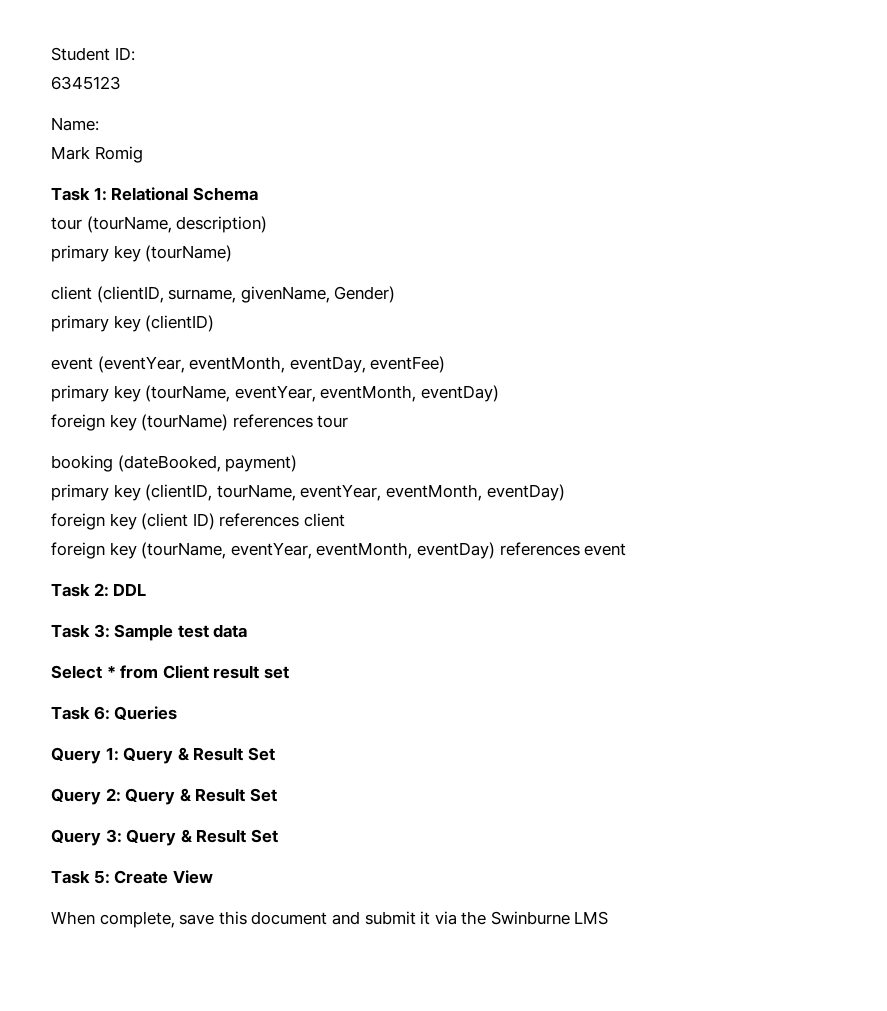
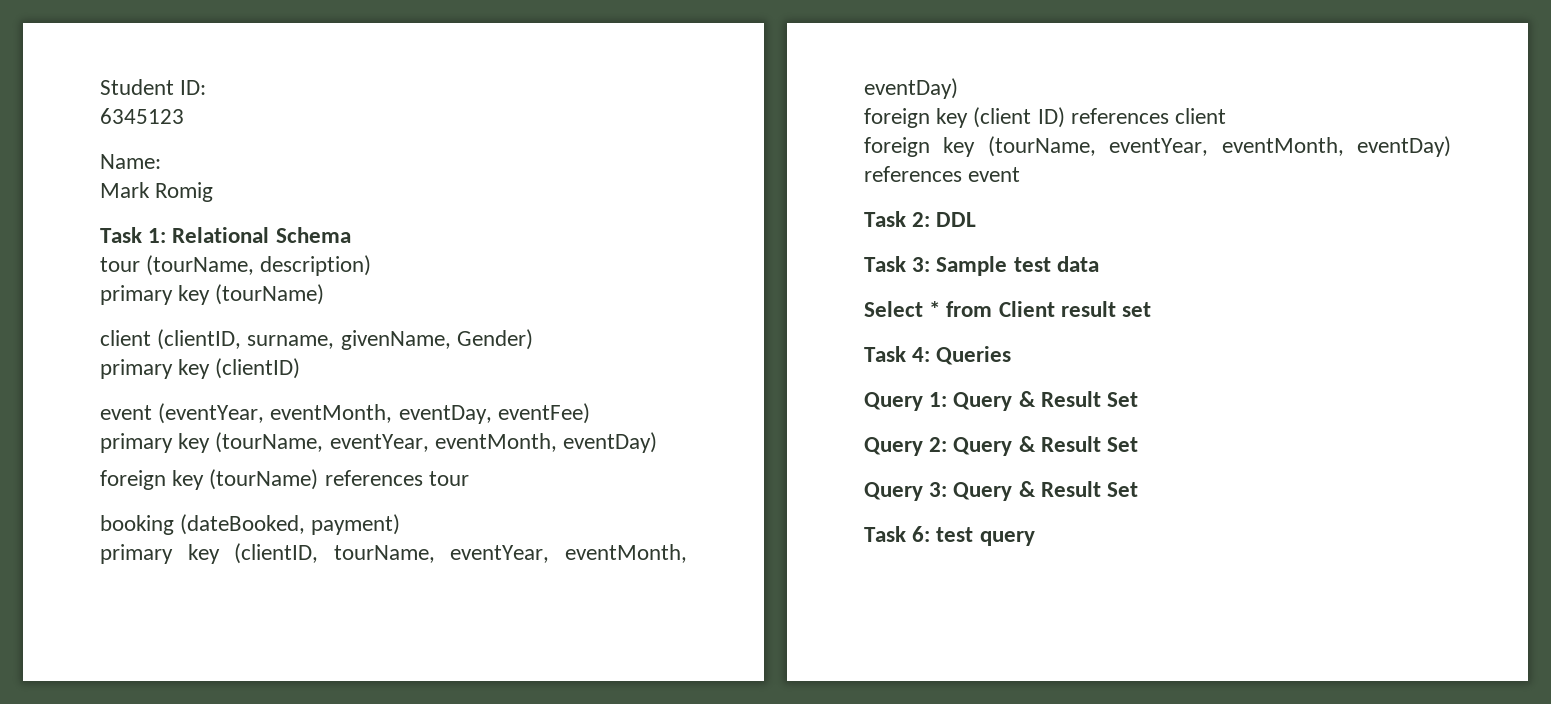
[93,706,110,720] 6: -> [912,347,931,362] 4:
[93,870,213,884] [51,911,609,928] 5: Create View // When complete, save this document and submit it via the Swinburne LMS -> [912,526,1035,546] 6: test query

